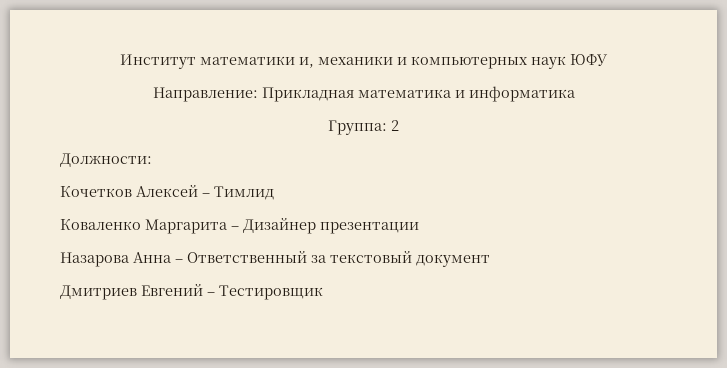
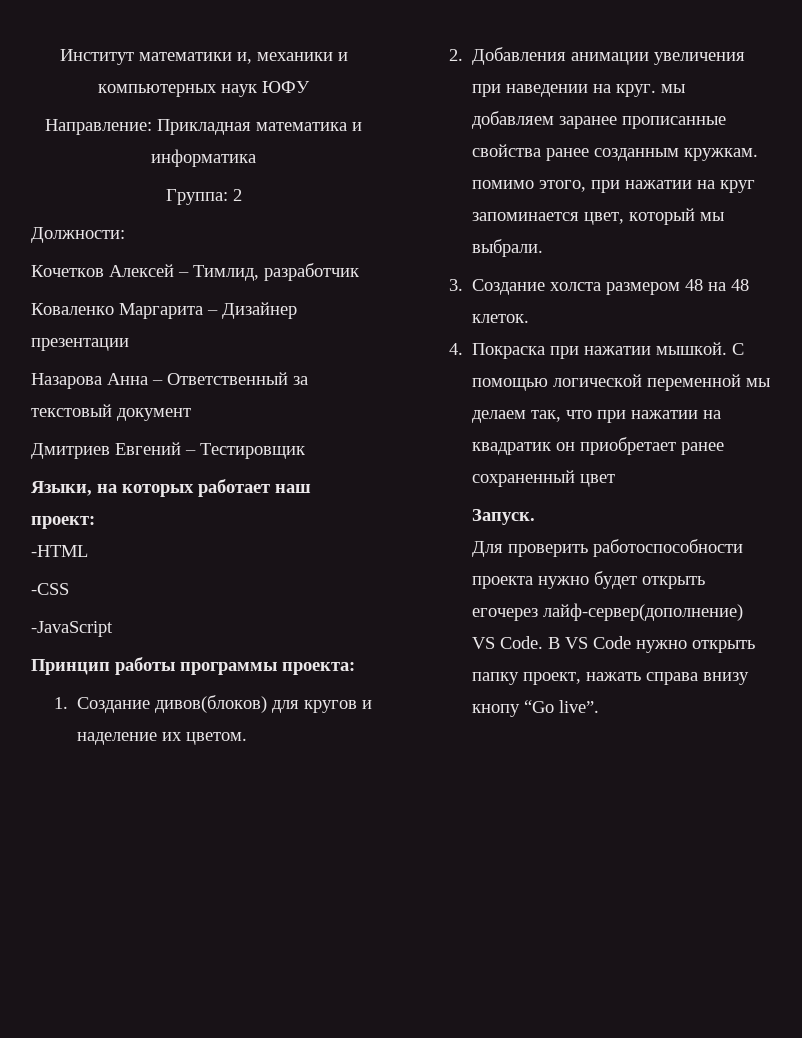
[214,186,274,200] Тимлид -> [193,263,359,281] Тимлид, разработчик
(323, 292) none -> [31,479,311,497] [31,516,95,529] [31,545,88,557] [31,583,69,595] [31,621,113,637] [31,657,355,675] [54,695,373,713] [77,732,248,745] [449,47,746,65] [472,84,686,97] [472,111,727,129] [472,144,759,161] [472,180,756,193] [472,208,725,225] [472,239,544,257] [449,279,750,295] [472,314,530,323] [449,342,745,359] [472,374,771,391] [472,410,722,423] [472,437,725,455] [472,470,616,487] [472,509,536,525] [472,539,744,557] [472,571,706,589] [472,603,744,621] [472,636,756,653] [472,672,750,685] [472,700,600,717] // Языки, на которых работает наш проект: // -HTML // -CSS // -JavaScript // Принцип работы программы проекта: // 1. Создание дивов(блоков) для кругов и наделение их цветом. // 2. Добавления анимации увеличения при наведении на круг. мы добавляем заранее прописанные свойства ранее созданным кружкам. помимо этого, при нажатии на круг запоминается цвет, который мы выбрали. // 3. Создание холста размером 48 на 48 клеток. // 4. Покраска при нажатии мышкой. С помощью логической переменной мы делаем так, что при нажатии на квадратик он приобретает ранее сохраненный цвет // Запуск. // Для проверить работоспособности проекта нужно будет открыть егочерез лайф-сервер(дополнение) VS Code. В VS Code нужно открыть папку проект, нажать справа внизу кнопу “Go live”.

